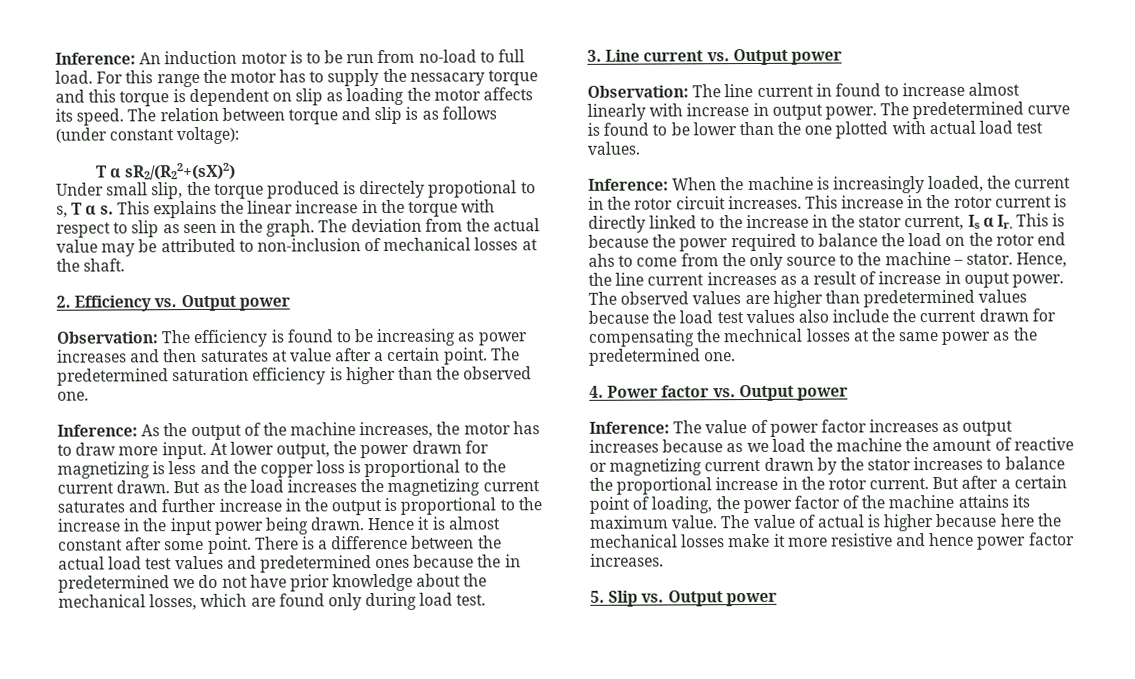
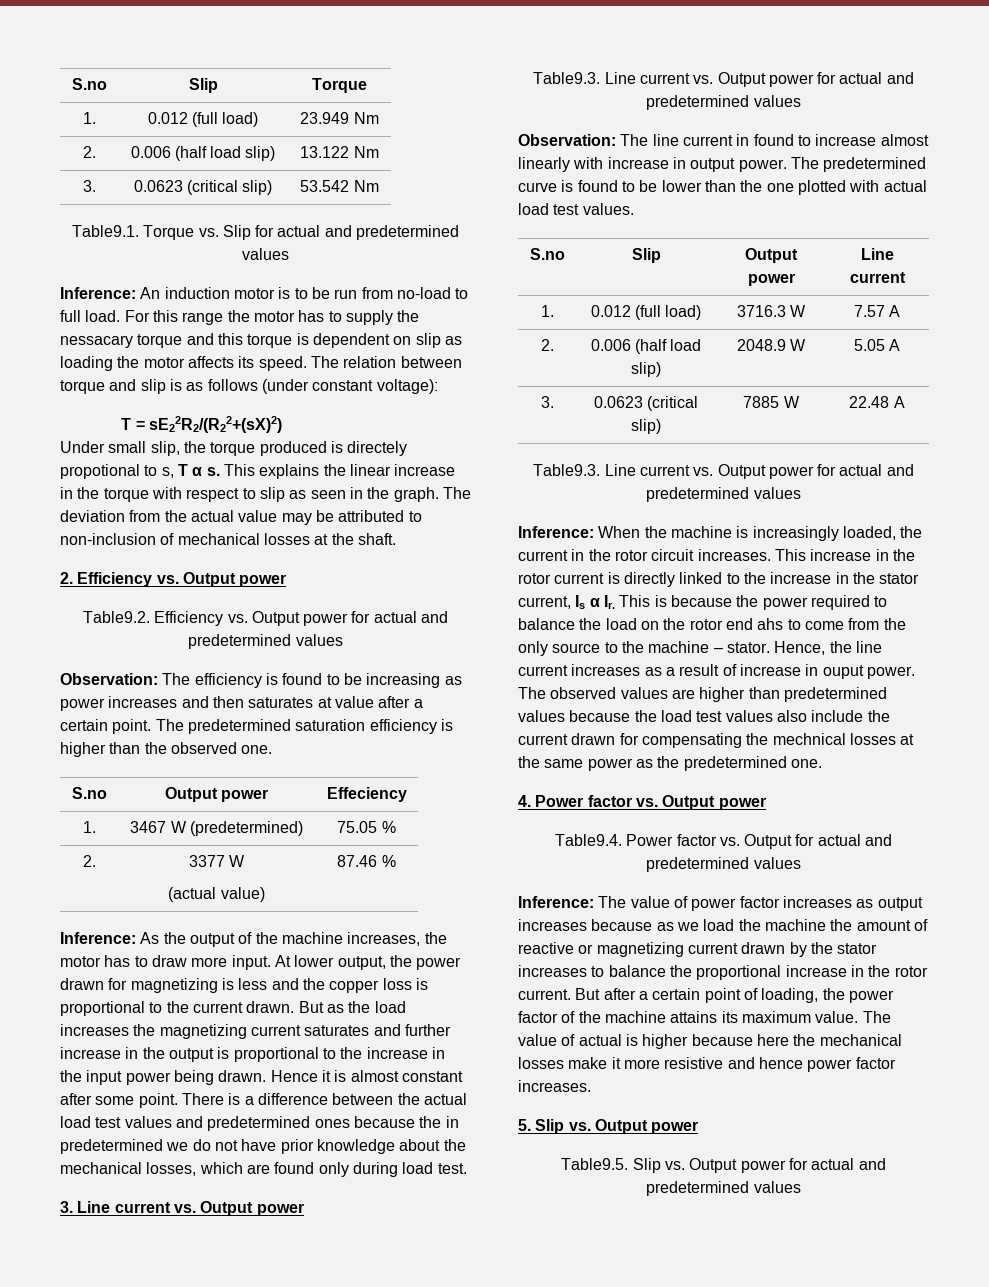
(55, 58) none -> [71,78,107,90] [188,78,218,93] [312,78,367,93] [82,112,96,124] [147,112,259,127] [300,112,379,124] [82,146,96,158] [130,146,276,161] [300,146,379,158] [82,180,96,192] [133,180,273,195] [300,180,379,192] [71,225,460,240] [242,248,289,260] S.no | Slip | Torque // 1. | 0.012 (full load) | 23.949 Nm // 2. | 0.006 (half load slip) | 13.122 Nm // 3. | 0.0623 (critical slip) | 53.542 Nm // Table9.1. Torque vs. Slip for actual and predetermined values //
[110,162,236,181] α sR2/(R22+(sX)2) -> [135,416,282,433] = sE22R2/(R22+(sX)2)
(290, 304) none -> [82,611,449,626] [188,634,343,649] // Table9.2. Efficiency vs. Output power for actual and predetermined values
(89, 396) none -> [71,787,107,799] [164,787,269,802] [326,787,407,802] [82,821,96,833] [130,821,303,836] [337,821,396,833] [82,855,96,867] [188,855,246,867] [168,887,265,902] [337,855,396,867] // S.no | Output power | Effeciency // 1. | 3467 W (predetermined) | 75.05 % // 2. | 3377 W // (actual value) | 87.46 %
(842, 58) none -> [533,72,914,87] [646,95,801,110] // Table9.3. Line current vs. Output power for actual and predetermined values
(641, 148) none -> [529,248,565,260] [631,248,661,263] [745,248,798,263] [747,273,795,286] [860,248,894,260] [849,272,906,283] [540,305,554,317] [590,305,702,320] [736,305,807,317] [853,305,901,317] [540,339,554,351] [590,339,702,354] [631,362,661,377] [736,339,807,351] [853,339,901,351] [540,396,554,408] [593,396,699,411] [631,419,661,434] [743,396,800,408] [849,396,905,408] [533,464,914,479] [646,487,801,502] // S.no | Slip | Output power | Line current // 1. | 0.012 (full load) | 3716.3 W | 7.57 A // 2. | 0.006 (half load slip) | 2048.9 W | 5.05 A // 3. | 0.0623 (critical slip) | 7885 W | 22.48 A // Table9.3. Line current vs. Output power for actual and predetermined values
(848, 394) none -> [554,834,893,849] [646,857,801,872] // Table9.4. Power factor vs. Output for actual and predetermined values
(777, 599) none -> [561,1158,886,1173] [646,1181,801,1196] // Table9.5. Slip vs. Output power for actual and predetermined values

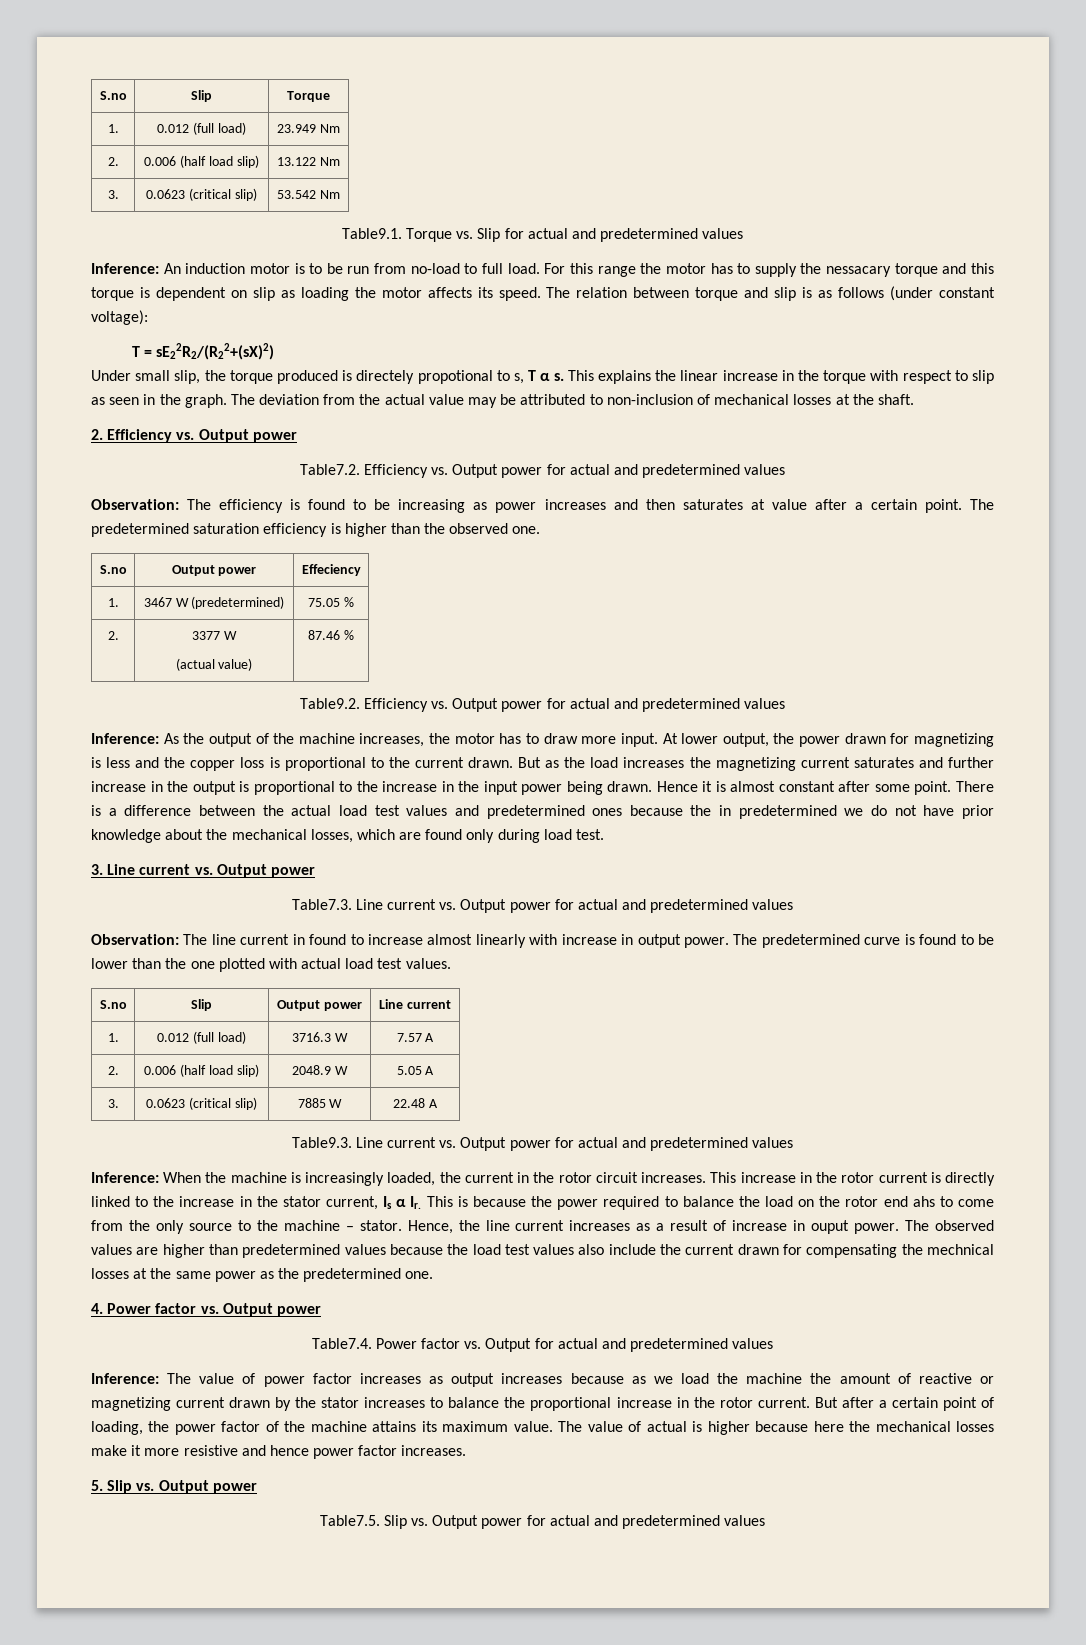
[82,611,150,623] Table9.2. -> [299,464,360,475] Table7.2.
(396, 861) none -> [299,698,786,712] // Table9.2. Efficiency vs. Output power for actual and predetermined values
[533,72,601,84] Table9.3. -> [291,899,352,910] Table7.3.
[554,834,622,846] Table9.4. -> [311,1338,372,1349] Table7.4.
[561,1158,629,1170] Table9.5. -> [319,1515,380,1526] Table7.5.

